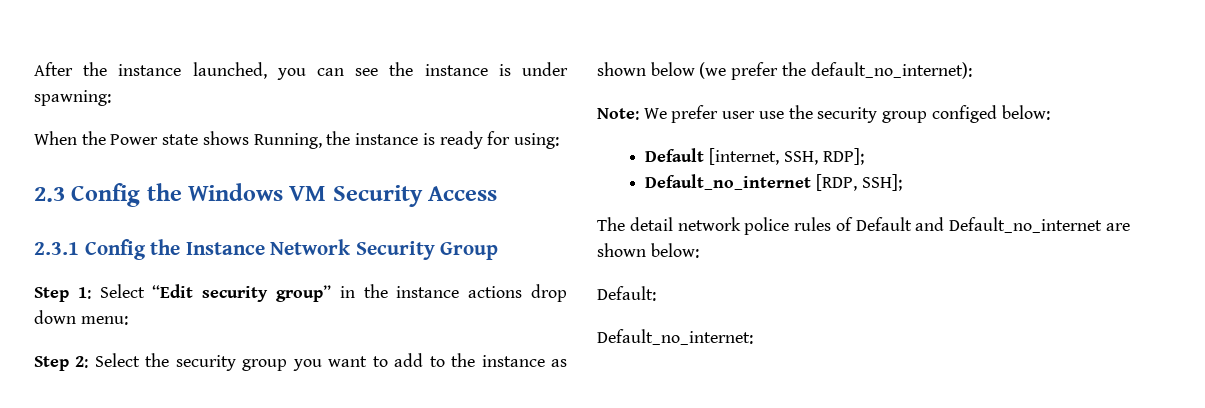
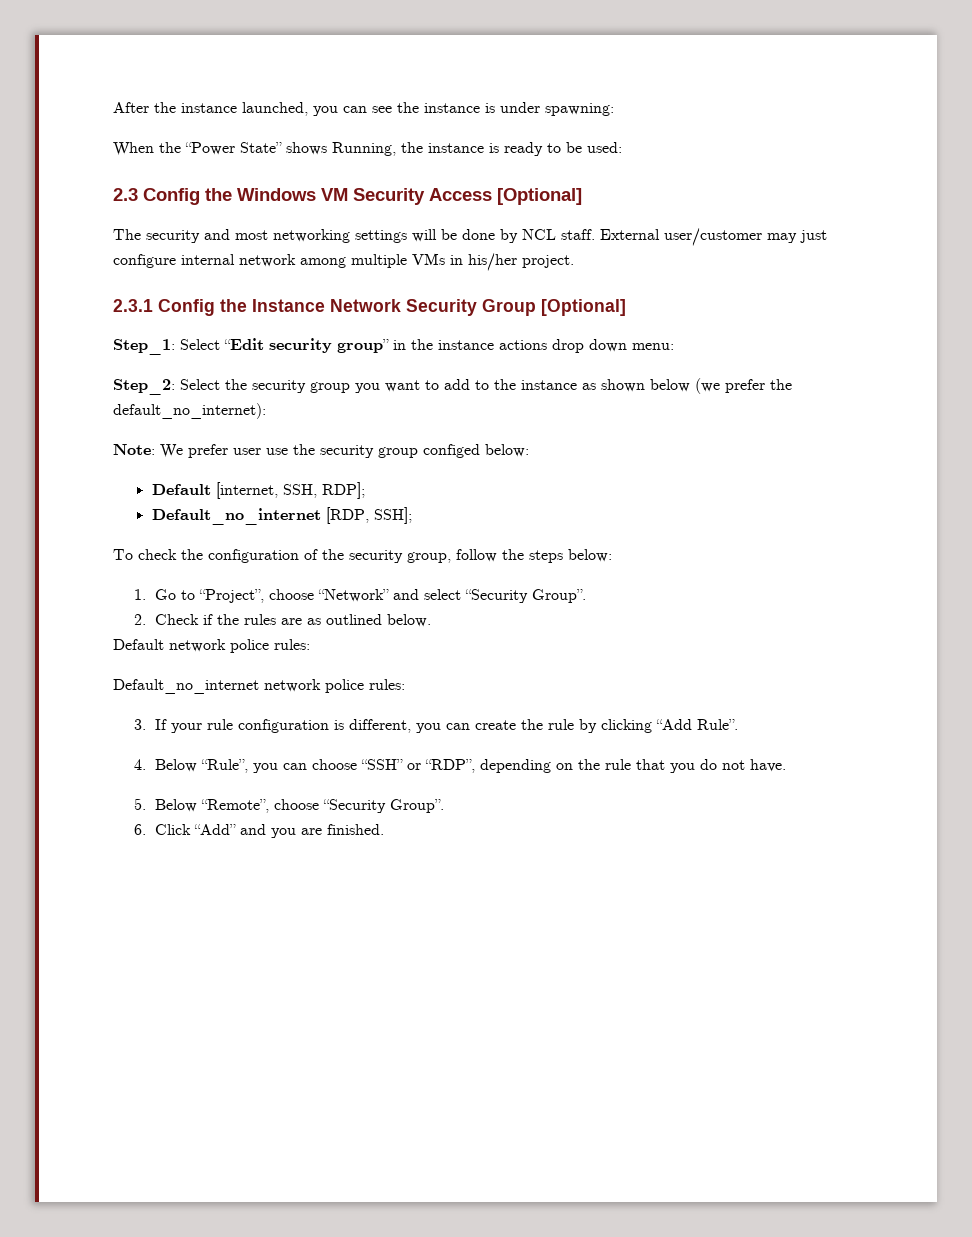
[110,134,199,145] Power state -> [185,142,282,155] “Power State”
[487,131,559,149] for using: -> [547,142,622,153] to be used:
(498, 193) none -> [497,188,582,205] [113,228,827,246] [113,253,574,271] [Optional] // The security and most networking settings will be done by NCL staff. External user/customer may just configure internal network among multiple VMs in his/her project.
[34,287,91,302] // Step 1: -> [541,299,626,316] [113,339,175,355] [Optional] // Step_1:
[34,356,89,371] Step 2: -> [113,379,175,395] Step_2:
[597,217,1130,235] [597,243,699,258] [597,286,656,301] [597,329,753,345] The detail network police rules of Default and Default_no_internet are shown below: // Default: // Default_no_internet: -> [113,549,612,563] [134,589,587,603] [134,614,432,627] [113,639,310,653] [113,679,405,694] [134,719,739,733] [134,759,787,773] [134,798,445,813] [134,824,385,838] To check the configuration of the security group, follow the steps below: // 1. Go to “Project”, choose “Network” and select “Security Group”. // 2. Check if the rules are as outlined below. // Default network police rules: // Default_no_internet network police rules: // 3. If your rule configuration is different, you can create the rule by clicking “Add Rule”. // 4. Below “Rule”, you can choose “SSH” or “RDP”, depending on the rule that you do not have. // 5. Below “Remote”, choose “Security Group”. // 6. Click “Add” and you are finished.

